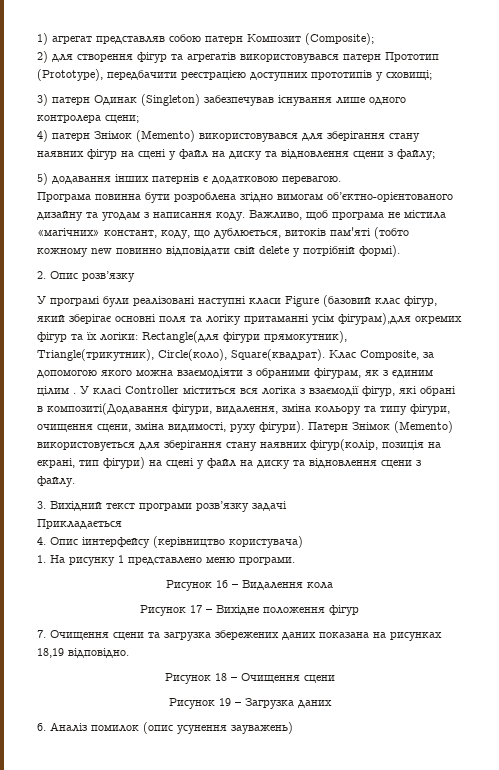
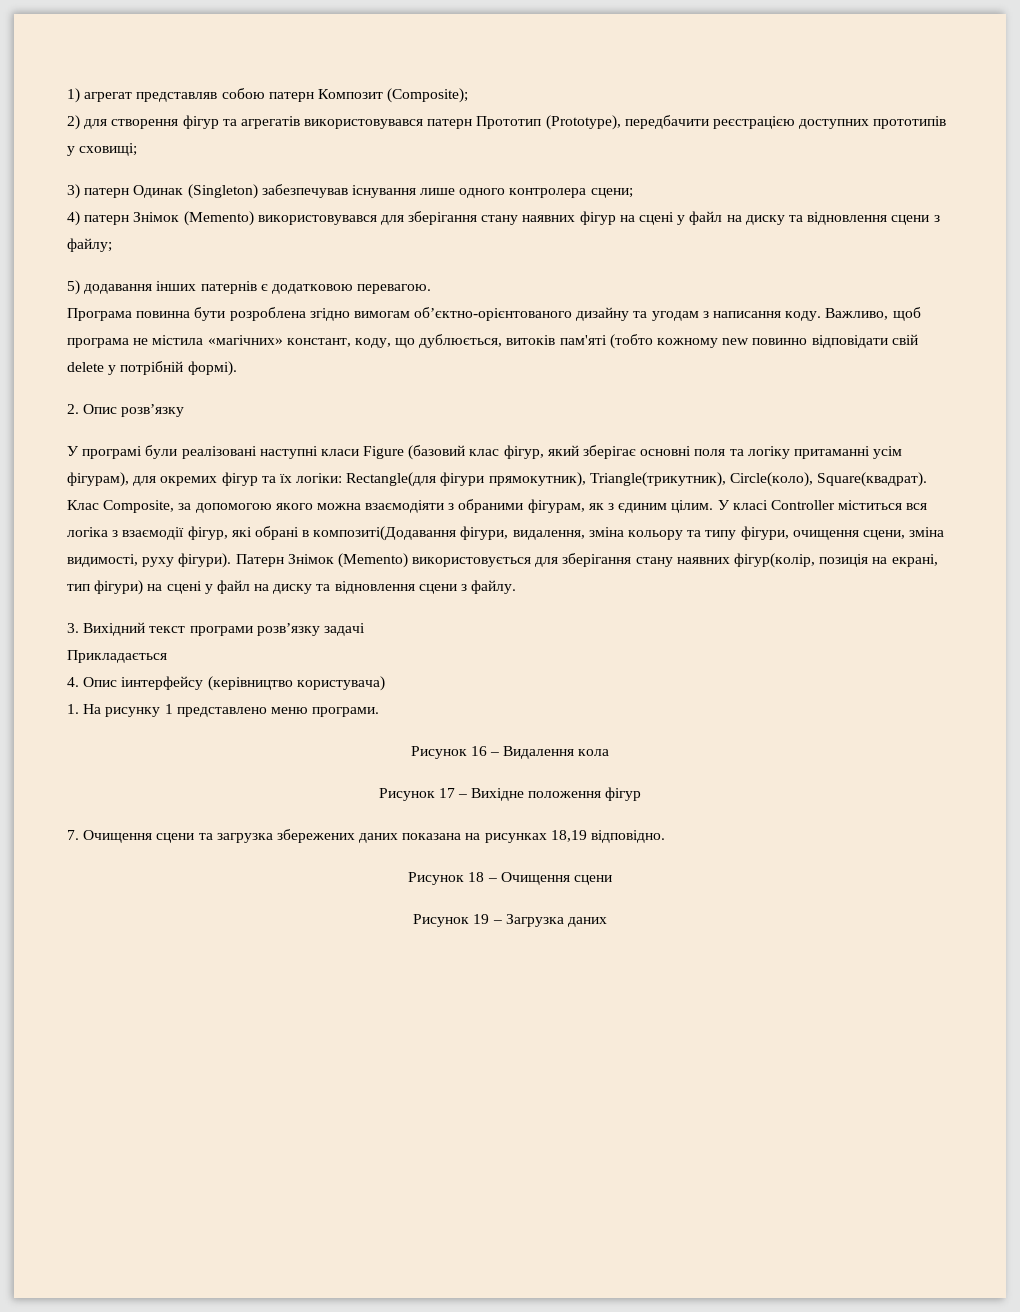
[338,313,411,325] фігурам),для -> [67,472,157,487] фігурам), для
[37,386,76,396] цілим . -> [671,500,714,513] цілим.
[37,722,293,734] // 6. Аналіз помилок (опис усунення зауважень) -> (607, 922) none

